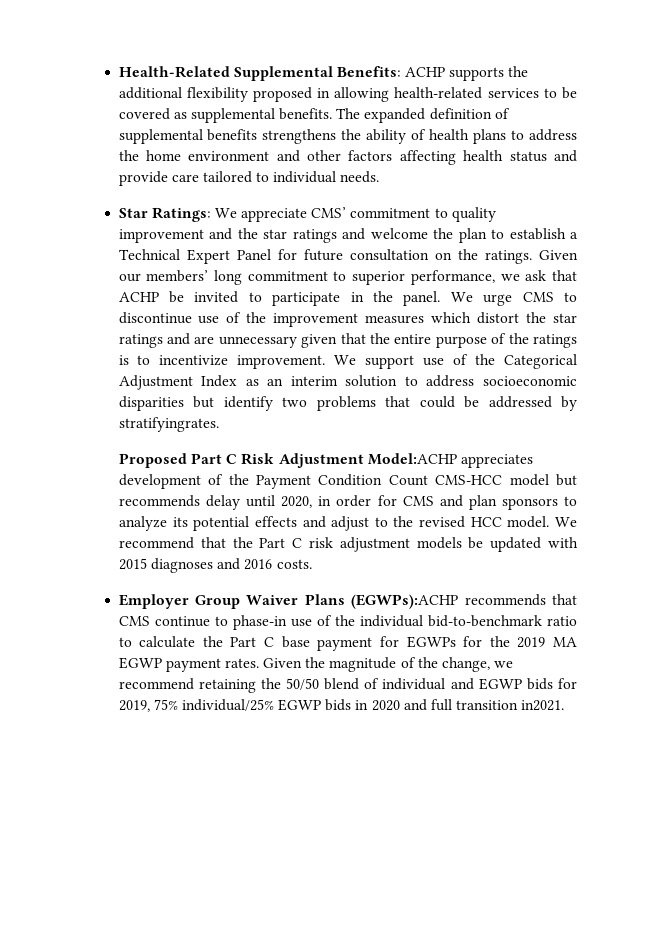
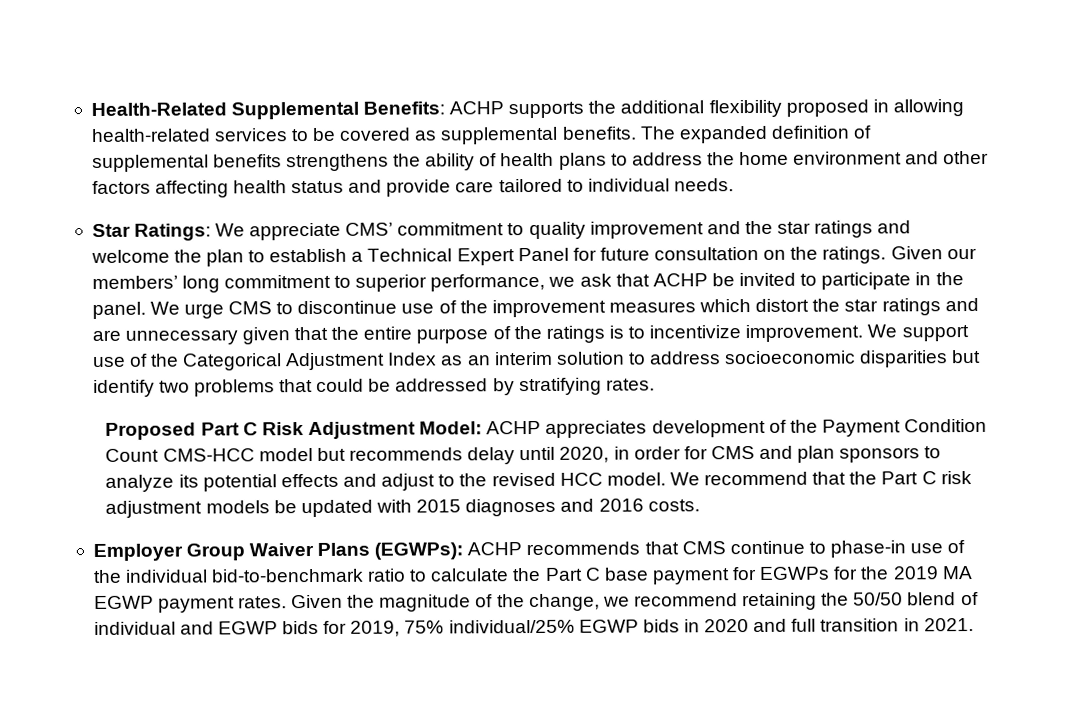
[118,417,219,432] stratifyingrates. -> [518,377,655,396] stratifying rates.
[367,453,457,465] Model:ACHP -> [419,420,542,435] Model: ACHP
[351,594,459,609] (EGWPs):ACHP -> [374,542,523,560] (EGWPs): ACHP
[521,700,565,711] in2021. -> [903,618,974,632] in 2021.

